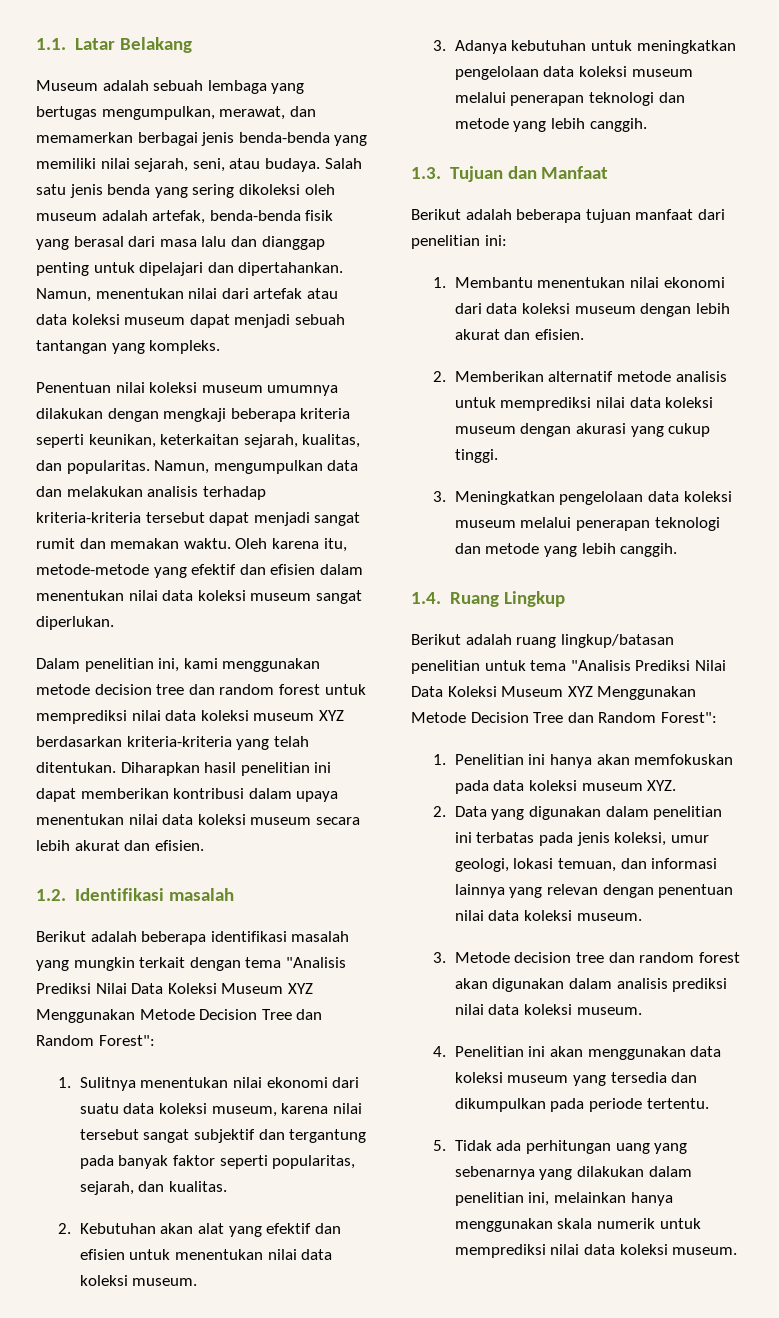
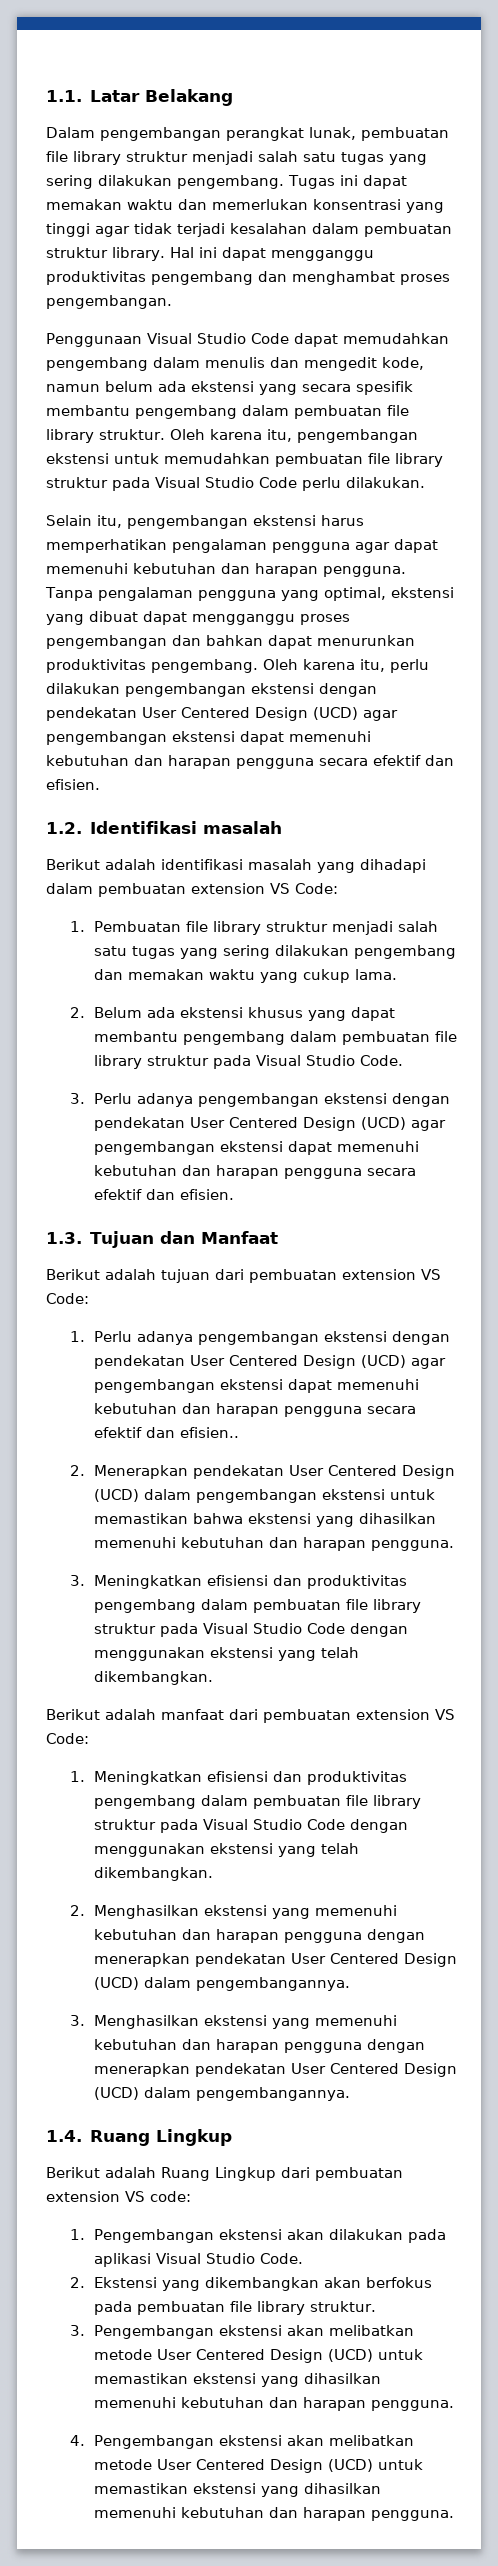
[36,80,305,94] [36,106,316,120] [36,132,368,146] [36,158,362,172] [36,184,335,198] [36,210,334,224] [36,236,325,250] [36,262,344,276] [36,288,338,302] [36,314,345,328] [36,340,221,354] [36,382,339,396] [36,408,351,422] [36,434,361,448] [36,460,359,474] [36,486,266,500] [36,512,361,526] [36,538,347,552] [36,564,363,578] [36,590,362,604] [36,616,114,630] [36,658,321,672] [36,684,366,695] [36,710,344,724] [36,736,309,750] [36,762,332,776] [36,788,339,802] [36,814,360,825] [36,840,120,851] Museum adalah sebuah lembaga yang bertugas mengumpulkan, merawat, dan memamerkan berbagai jenis benda-benda yang memiliki nilai sejarah, seni, atau budaya. Salah satu jenis benda yang sering dikoleksi oleh museum adalah artefak, benda-benda fisik yang berasal dari masa lalu dan dianggap penting untuk dipelajari dan dipertahankan. Namun, menentukan nilai dari artefak atau data koleksi museum dapat menjadi sebuah tantangan yang kompleks. // Penentuan nilai koleksi museum umumnya dilakukan dengan mengkaji beberapa kriteria seperti keunikan, keterkaitan sejarah, kualitas, dan popularitas. Namun, mengumpulkan data dan melakukan analisis terhadap kriteria-kriteria tersebut dapat menjadi sangat rumit dan memakan waktu. Oleh karena itu, metode-metode yang efektif dan efisien dalam menentukan nilai data koleksi museum sangat diperlukan. // Dalam penelitian ini, kami menggunakan metode decision tree dan random forest untuk memprediksi nilai data koleksi museum XYZ berdasarkan kriteria-kriteria yang telah ditentukan. Diharapkan hasil penelitian ini dapat memberikan kontribusi dalam upaya menentukan nilai data koleksi museum secara lebih akurat -> [46,127,449,141] [46,151,427,165] [46,175,407,189] [46,199,444,213] [46,223,452,237] [46,247,374,261] [46,271,450,285] [46,295,172,309] [46,333,449,347] [46,357,424,371] [46,381,413,395] [46,405,409,419] [46,429,418,443] [46,453,443,467] [46,477,425,491] [46,515,364,529] [46,539,438,553] [46,563,406,577] [45,587,454,601] [46,611,350,625] [46,635,415,649] [46,659,429,673] [46,683,377,697] [46,707,398,721] [46,731,371,745] [46,755,421,769] Dalam pengembangan perangkat lunak, pembuatan file library struktur menjadi salah satu tugas yang sering dilakukan pengembang. Tugas ini dapat memakan waktu dan memerlukan konsentrasi yang tinggi agar tidak terjadi kesalahan dalam pembuatan struktur library. Hal ini dapat mengganggu produktivitas pengembang dan menghambat proses pengembangan. // Penggunaan Visual Studio Code dapat memudahkan pengembang dalam menulis dan mengedit kode, namun belum ada ekstensi yang secara spesifik membantu pengembang dalam pembuatan file library struktur. Oleh karena itu, pengembangan ekstensi untuk memudahkan pembuatan file library struktur pada Visual Studio Code perlu dilakukan. // Selain itu, pengembangan ekstensi harus memperhatikan pengalaman pengguna agar dapat memenuhi kebutuhan dan harapan pengguna. Tanpa pengalaman pengguna yang optimal, ekstensi yang dibuat dapat mengganggu proses pengembangan dan bahkan dapat menurunkan produktivitas pengembang. Oleh karena itu, perlu dilakukan pengembangan ekstensi dengan pendekatan User Centered Design (UCD) agar pengembangan ekstensi dapat memenuhi kebutuhan dan harapan pengguna secara efektif
[141,931,207,945] beberapa -> (156, 864) none
[73,957,346,971] [36,983,313,994] [36,1009,323,1023] [36,1035,155,1046] [57,1077,360,1091] [79,1103,362,1117] [79,1129,367,1143] [79,1155,356,1169] [79,1181,227,1195] [57,1223,341,1237] [79,1249,333,1260] [79,1275,198,1286] [432,40,736,54] [454,66,693,80] [454,92,685,106] [454,118,647,132] mungkin terkait dengan tema "Analisis Prediksi Nilai Data Koleksi Museum XYZ Menggunakan Metode Decision Tree dan Random Forest": // 1. Sulitnya menentukan nilai ekonomi dari suatu data koleksi museum, karena nilai tersebut sangat subjektif dan tergantung pada banyak faktor seperti popularitas, sejarah, dan kualitas. // 2. Kebutuhan akan alat yang efektif dan efisien untuk menentukan nilai data koleksi museum. // 3. Adanya kebutuhan untuk meningkatkan pengelolaan data koleksi museum melalui penerapan teknologi dan metode yang lebih canggih. -> [360,859,426,873] [46,883,338,897] [69,921,438,935] [93,945,456,959] [93,969,397,983] [69,1007,395,1021] [93,1031,457,1045] [93,1055,403,1069] [69,1093,450,1107] [93,1117,446,1131] [93,1141,419,1155] [93,1165,416,1179] [93,1189,234,1200] dihadapi dalam pembuatan extension VS Code: // 1. Pembuatan file library struktur menjadi salah satu tugas yang sering dilakukan pengembang dan memakan waktu yang cukup lama. // 2. Belum ada ekstensi khusus yang dapat membantu pengembang dalam pembuatan file library struktur pada Visual Studio Code. // 3. Perlu adanya pengembangan ekstensi dengan pendekatan User Centered Design (UCD) agar pengembangan ekstensi dapat memenuhi kebutuhan dan harapan pengguna secara efektif dan efisien.
[516,209,725,223] [411,235,507,249] [432,277,725,288] [454,303,730,317] [454,329,584,340] [432,371,727,382] [454,397,714,411] [454,423,711,437] [454,449,498,463] [432,491,732,505] [454,517,720,531] [454,543,678,557] beberapa tujuan manfaat dari penelitian ini: // 1. Membantu menentukan nilai ekonomi dari data koleksi museum dengan lebih akurat dan efisien. // 2. Memberikan alternatif metode analisis untuk memprediksi nilai data koleksi museum dengan akurasi yang cukup tinggi. // 3. Meningkatkan pengelolaan data koleksi museum melalui penerapan teknologi dan metode yang lebih canggih. -> [161,1269,441,1283] [46,1293,89,1304] [69,1331,450,1345] [93,1355,446,1369] [93,1379,419,1393] [93,1403,416,1417] [93,1427,239,1438] [69,1465,455,1479] [93,1489,435,1503] [93,1513,436,1527] [93,1537,454,1551] [69,1575,407,1589] [93,1599,421,1613] [93,1623,408,1637] [93,1647,359,1661] [93,1671,213,1685] [46,1709,455,1723] [46,1733,89,1744] [69,1771,407,1785] [93,1795,421,1809] [93,1819,408,1833] [93,1843,359,1857] [93,1867,213,1881] [69,1905,397,1919] [93,1929,425,1943] [93,1953,457,1967] [93,1977,350,1991] [69,2015,397,2029] [93,2039,425,2053] [93,2063,457,2077] [93,2087,350,2101] tujuan dari pembuatan extension VS Code: // 1. Perlu adanya pengembangan ekstensi dengan pendekatan User Centered Design (UCD) agar pengembangan ekstensi dapat memenuhi kebutuhan dan harapan pengguna secara efektif dan efisien.. // 2. Menerapkan pendekatan User Centered Design (UCD) dalam pengembangan ekstensi untuk memastikan bahwa ekstensi yang dihasilkan memenuhi kebutuhan dan harapan pengguna. // 3. Meningkatkan efisiensi dan produktivitas pengembang dalam pembuatan file library struktur pada Visual Studio Code dengan menggunakan ekstensi yang telah dikembangkan. // Berikut adalah manfaat dari pembuatan extension VS Code: // 1. Meningkatkan efisiensi dan produktivitas pengembang dalam pembuatan file library struktur pada Visual Studio Code dengan menggunakan ekstensi yang telah dikembangkan. // 2. Menghasilkan ekstensi yang memenuhi kebutuhan dan harapan pengguna dengan menerapkan pendekatan User Centered Design (UCD) dalam pengembangannya. // 3. Menghasilkan ekstensi yang memenuhi kebutuhan dan harapan pengguna dengan menerapkan pendekatan User Centered Design (UCD) dalam pengembangannya.
[516,634,674,648] [411,660,726,674] [411,686,697,700] [411,712,717,723] [432,754,734,768] [454,780,677,794] [432,806,723,820] [454,832,709,846] [454,858,718,872] [454,884,734,898] [454,910,642,921] [432,952,740,963] [454,978,728,992] [454,1004,642,1015] [432,1046,722,1060] [454,1072,698,1086] [454,1098,709,1112] [432,1140,688,1154] [454,1166,692,1180] [454,1192,673,1206] [454,1218,701,1232] [454,1244,738,1258] ruang lingkup/batasan penelitian untuk tema "Analisis Prediksi Nilai Data Koleksi Museum XYZ Menggunakan Metode Decision Tree dan Random Forest": // 1. Penelitian ini hanya akan memfokuskan pada data koleksi museum XYZ. // 2. Data yang digunakan dalam penelitian ini terbatas pada jenis koleksi, umur geologi, lokasi temuan, dan informasi lainnya yang relevan dengan penentuan nilai data koleksi museum. // 3. Metode decision tree dan random forest akan digunakan dalam analisis prediksi nilai data koleksi museum. // 4. Penelitian ini akan menggunakan data koleksi museum yang tersedia dan dikumpulkan pada periode tertentu. // 5. Tidak ada perhitungan uang yang sebenarnya yang dilakukan dalam penelitian ini, melainkan hanya menggunakan skala numerik untuk memprediksi nilai data koleksi museum. -> [161,2167,403,2181] [46,2191,191,2202] [69,2229,446,2243] [93,2253,303,2267] [69,2277,432,2291] [93,2301,376,2315] [69,2325,414,2339] [93,2349,423,2363] [93,2373,381,2387] [93,2397,454,2411] [69,2435,414,2449] [93,2459,423,2473] [93,2483,381,2497] [93,2507,454,2521] Ruang Lingkup dari pembuatan extension VS code: // 1. Pengembangan ekstensi akan dilakukan pada aplikasi Visual Studio Code. // 2. Ekstensi yang dikembangkan akan berfokus pada pembuatan file library struktur. // 3. Pengembangan ekstensi akan melibatkan metode User Centered Design (UCD) untuk memastikan ekstensi yang dihasilkan memenuhi kebutuhan dan harapan pengguna. // 4. Pengembangan ekstensi akan melibatkan metode User Centered Design (UCD) untuk memastikan ekstensi yang dihasilkan memenuhi kebutuhan dan harapan pengguna.

